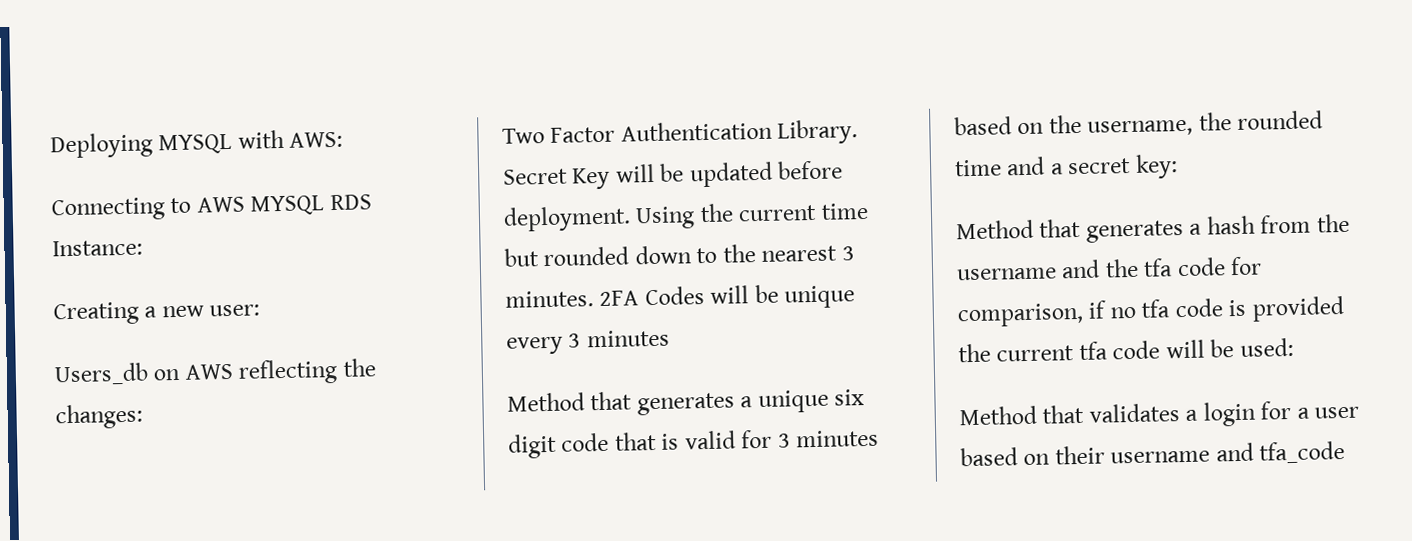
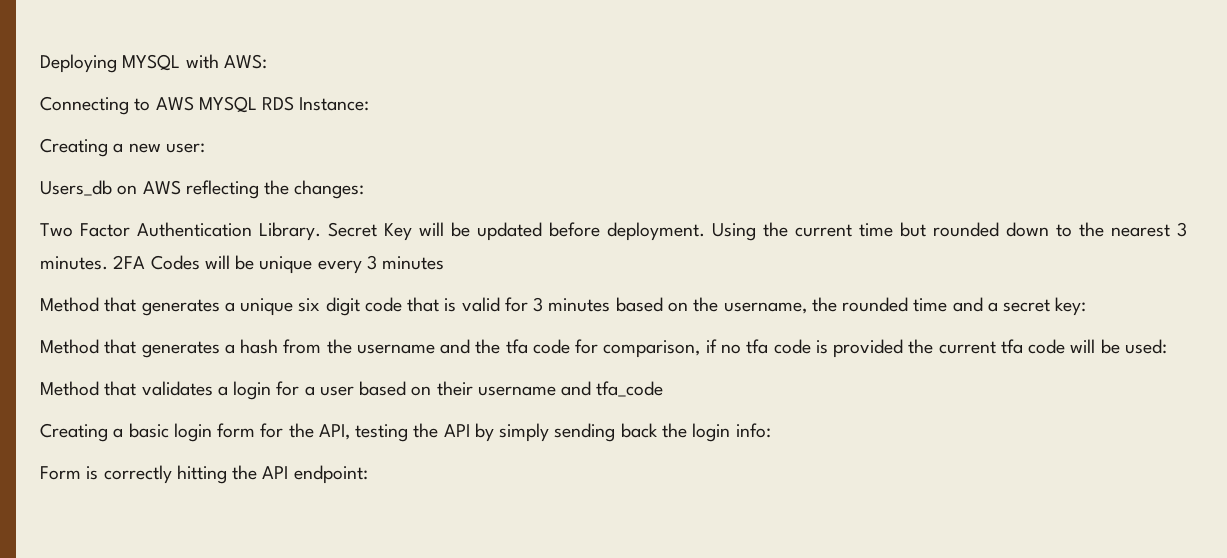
(1346, 452) none -> [40,423,771,442] [40,465,368,484] // Creating a basic login form for the API, testing the API by simply sending back the login info: // Form is correctly hitting the API endpoint:

